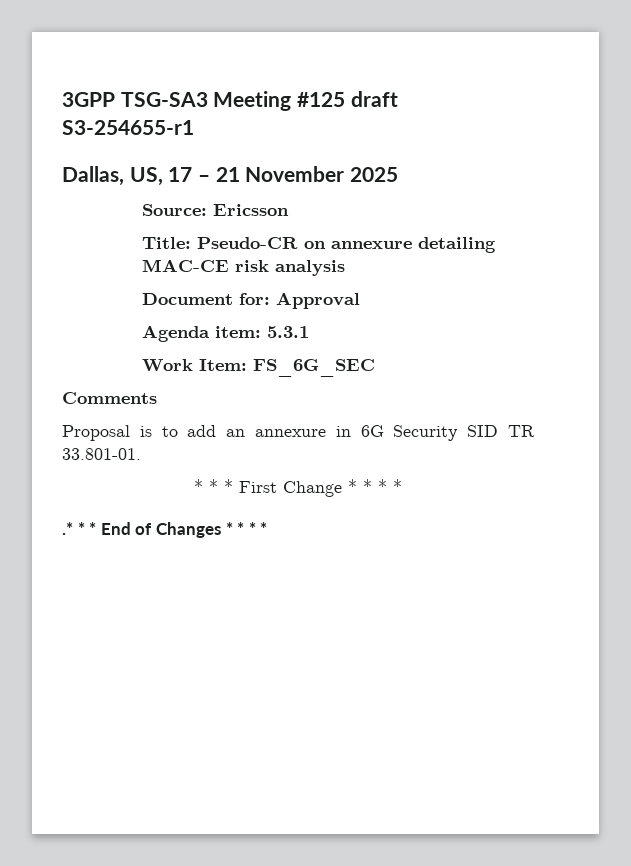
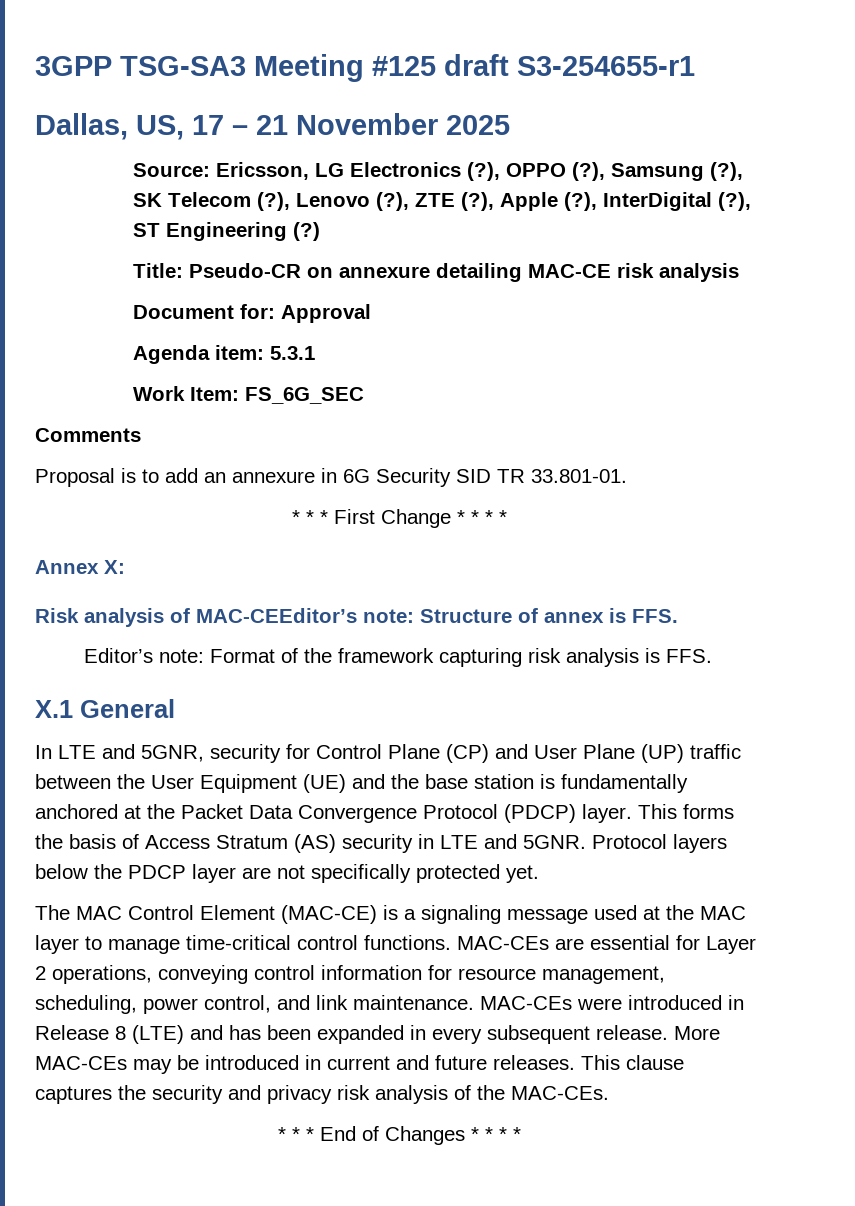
[213,204,290,216] Ericsson -> [215,162,743,181] [132,192,751,211] [132,222,320,241] Ericsson, LG Electronics (?), OPPO (?), Samsung (?), SK Telecom (?), Lenovo (?), ZTE (?), Apple (?), InterDigital (?), ST Engineering (?)
[62,522,73,535] .* -> [35,560,125,574] [35,608,678,627] [83,648,712,667] [35,699,175,718] [35,744,741,763] [35,774,688,793] [35,804,734,823] [35,834,727,853] [35,864,539,883] [35,905,746,924] [35,935,756,954] [35,965,665,984] [35,995,744,1014] [35,1025,720,1044] [35,1055,684,1074] [35,1085,609,1104] [278,1127,286,1141] Annex X: // Risk analysis of MAC-CEEditor’s note: Structure of annex is FFS. // Editor’s note: Format of the framework capturing risk analysis is FFS. // X.1 General // In LTE and 5GNR, security for Control Plane (CP) and User Plane (UP) traffic between the User Equipment (UE) and the base station is fundamentally anchored at the Packet Data Convergence Protocol (PDCP) layer. This forms the basis of Access Stratum (AS) security in LTE and 5GNR. Protocol layers below the PDCP layer are not specifically protected yet. // The MAC Control Element (MAC-CE) is a signaling message used at the MAC layer to manage time-critical control functions. MAC-CEs are essential for Layer 2 operations, conveying control information for resource management, scheduling, power control, and link maintenance. MAC-CEs were introduced in Release 8 (LTE) and has been expanded in every subsequent release. More MAC-CEs may be introduced in current and future releases. This clause captures the security and privacy risk analysis of the MAC-CEs. // *

